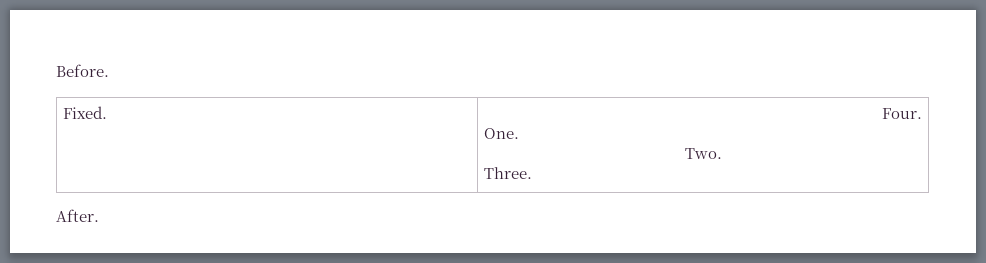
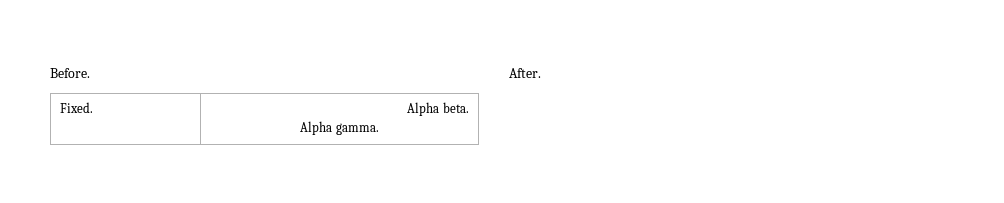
[882,108,923,119] [483,128,519,139] [684,148,722,159] [483,167,532,179] Four. // One. // Two. // Three. -> [407,102,469,116] [300,121,379,135] Alpha beta. // Alpha gamma.

